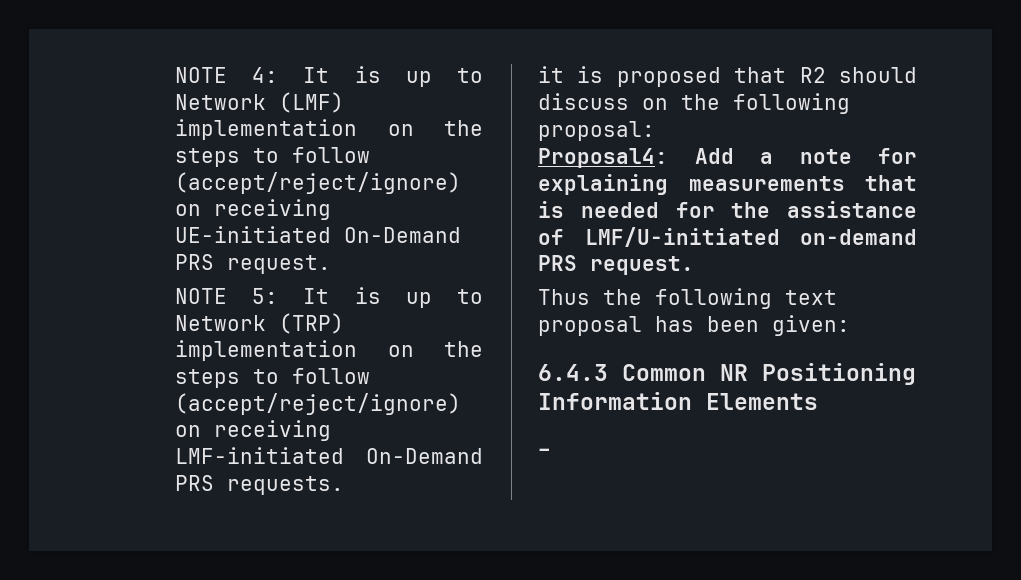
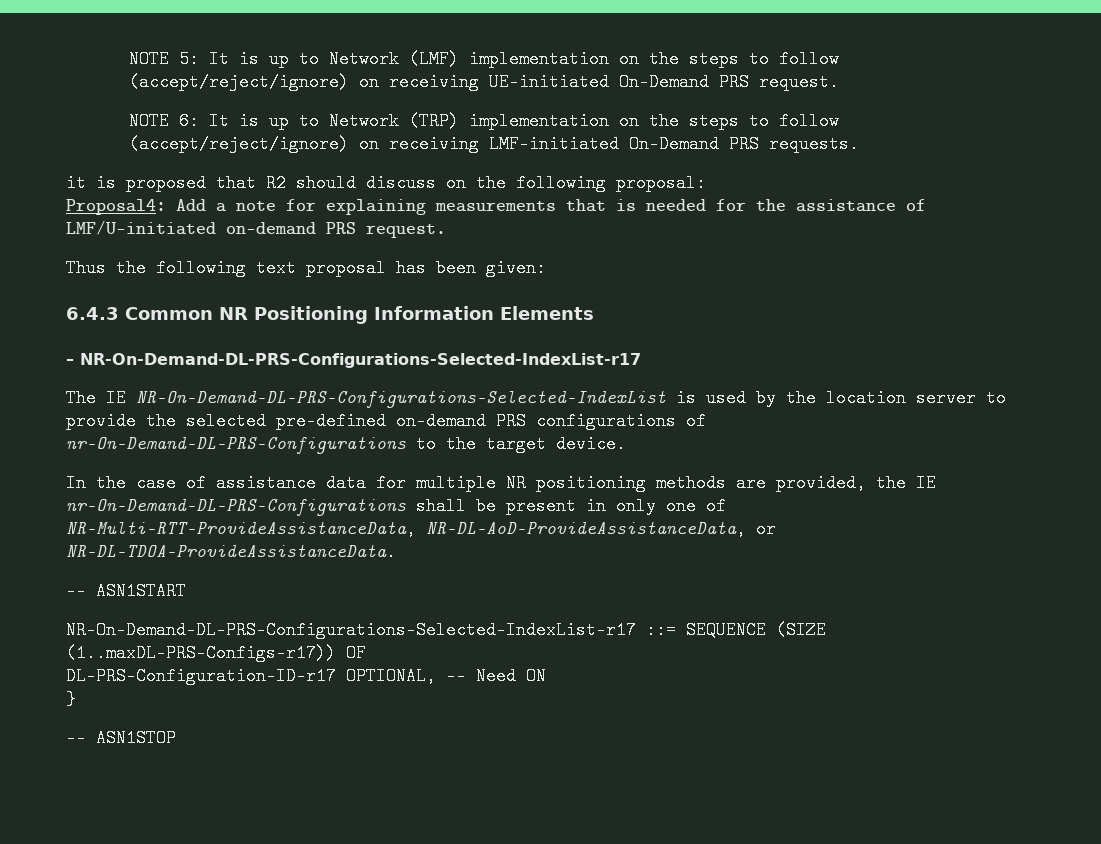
[175,67,279,83] NOTE 4: -> [129,50,200,68] NOTE 5:
[252,288,279,304] 5: -> [179,112,200,130] 6:
(551, 452) none -> [80,353,641,368] [66,389,1006,408] [66,412,706,430] [66,435,626,454] [66,474,936,492] [66,497,726,516] [66,520,776,538] [66,543,396,561] [66,582,186,600] [66,621,826,639] [66,644,366,662] [66,667,546,685] [66,690,76,708] [66,729,176,747] NR-On-Demand-DL-PRS-Configurations-Selected-IndexList-r17 // The IE NR-On-Demand-DL-PRS-Configurations-Selected-IndexList is used by the location server to provide the selected pre-defined on-demand PRS configurations of nr-On-Demand-DL-PRS-Configurations to the target device. // In the case of assistance data for multiple NR positioning methods are provided, the IE nr-On-Demand-DL-PRS-Configurations shall be present in only one of NR-Multi-RTT-ProvideAssistanceData, NR-DL-AoD-ProvideAssistanceData, or NR-DL-TDOA-ProvideAssistanceData. // -- ASN1START // NR-On-Demand-DL-PRS-Configurations-Selected-IndexList-r17 ::= SEQUENCE (SIZE (1..maxDL-PRS-Configs-r17)) OF // DL-PRS-Configuration-ID-r17 OPTIONAL, -- Need ON // } // -- ASN1STOP

